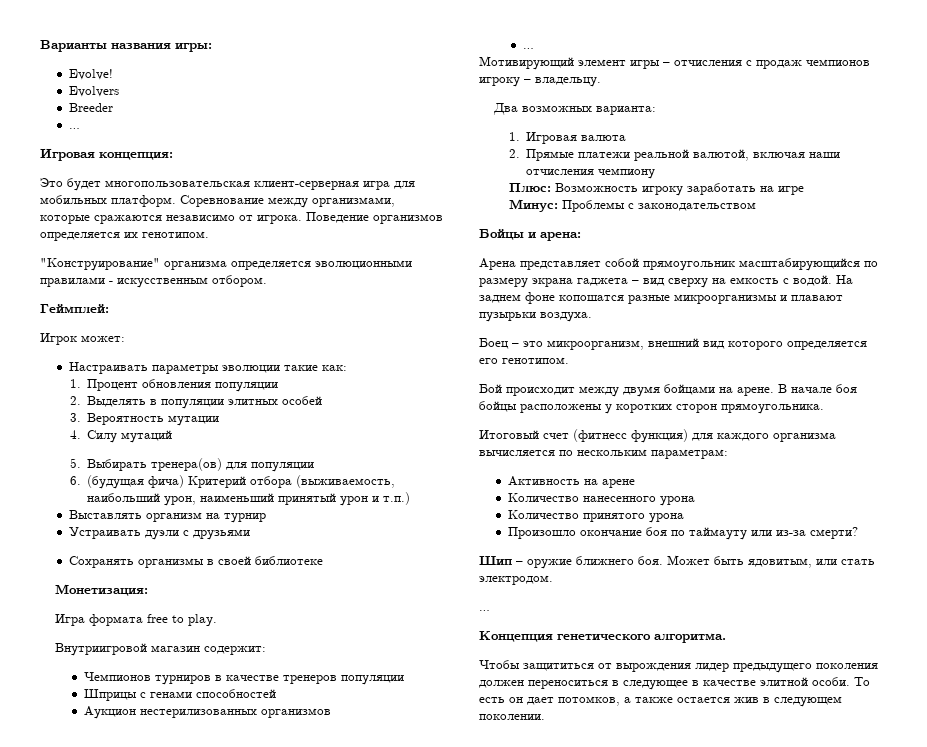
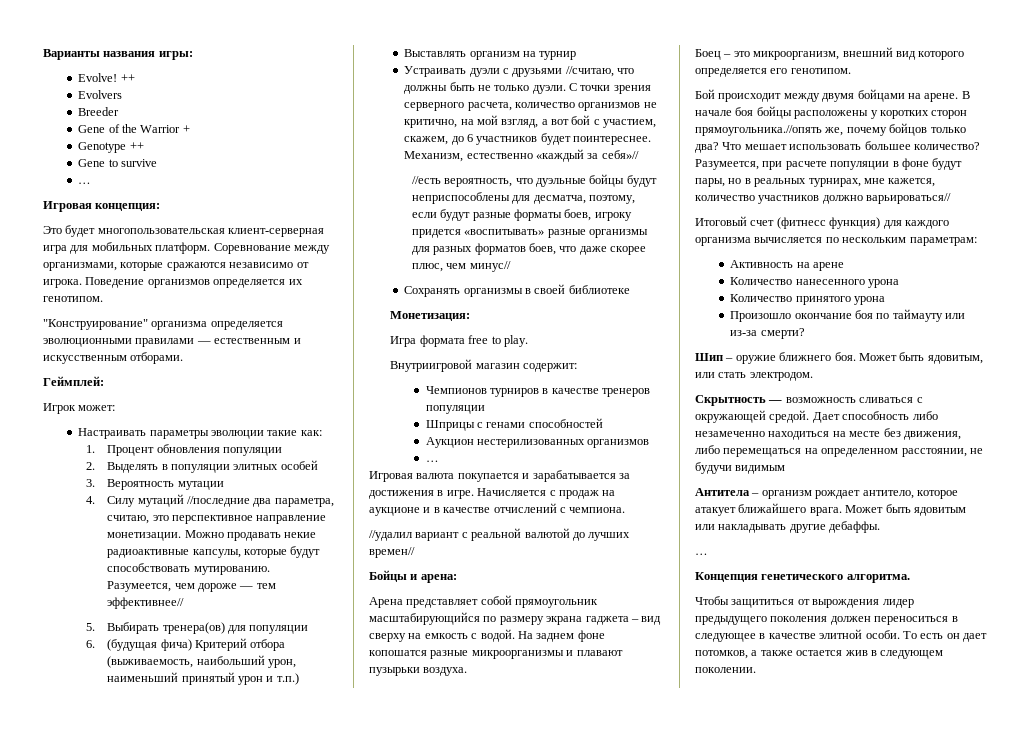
(114, 74) none -> [120,74,135,82] ++
(114, 107) none -> [78,124,190,133] [78,142,144,153] [78,159,157,167] // Gene of the Warrior + // Genotype ++ // Gene to survive
[109,275,267,288] - искусственным отбором. -> [196,338,301,344] [43,352,184,364] — естественным и искусственным отборами.
(173, 436) none -> [186,496,334,507] [107,515,327,524] [107,530,317,541] [107,546,321,558] [107,563,270,575] [107,581,276,592] [107,597,185,609] //последние два параметра, считаю, это перспективное направление монетизации. Можно продавать некие радиоактивные капсулы, которые будут способствовать мутированию. Разумеется, чем дороже — тем эффективнее//
(251, 534) none -> [565,66,635,77] [404,82,651,94] [404,102,657,111] [404,115,657,128] [404,133,652,145] [404,149,639,162] [411,174,657,187] [411,192,635,204] [411,209,632,221] [411,229,648,238] [411,243,647,255] [411,261,511,272] //считаю, что должны быть не только дуэли. С точки зрения серверного расчета, количество организмов не критично, на мой взгляд, а вот бой с участием, скажем, до 6 участников будет поинтереснее. Механизм, естественно «каждый за себя»// // //есть вероятность, что дуэльные бойцы будут неприспособлены для десматча, поэтому, если будут разные форматы боев, игроку придется «воспитывать» разные организмы для разных форматов боев, что даже скорее плюс, чем минус//
[479,56,870,70] [479,77,601,87] [492,103,656,115] [508,132,627,144] [508,149,841,161] [526,168,656,179] [508,183,804,196] [508,199,756,212] Мотивирующий элемент игры – отчисления с продаж чемпионов игроку – владельцу. // Два возможных варианта: // 1. Игровая валюта // 2. Прямые платежи реальной валютой, включая наши отчисления чемпиону // Плюс: Возможность игроку заработать на игре // Минус: Проблемы с законодательством -> [369,470,630,482] [369,488,616,499] [369,503,626,516] [369,528,631,541] [369,547,415,558] Игровая валюта покупается и зарабатывается за достижения в игре. Начисляется с продаж на аукционе и в качестве отчислений с чемпиона. // //удалил вариант с реальной валютой до лучших времен//
[721,403,824,414] прямоугольника. -> [695,123,966,136] [695,141,980,153] [695,158,963,170] [695,178,936,187] [695,193,952,204] прямоугольника.//опять же, почему бойцов только два? Что мешает использовать большее количество? Разумеется, при расчете популяции в фоне будут пары, но в реальных турнирах, мне кажется, количество участников должно варьироваться//
(553, 580) none -> [695,395,923,406] [695,410,938,423] [695,428,961,440] [695,445,983,457] [695,462,786,474] [695,488,958,499] [695,503,966,516] [695,521,881,533] // Скрытность — возможность сливаться с окружающей средой. Дает способность либо незамеченно находиться на месте без движения, либо перемещаться на определенном расстоянии, не будучи видимым // Антитела – организм рождает антитело, которое атакует ближайшего врага. Может быть ядовитым или накладывать другие дебаффы.

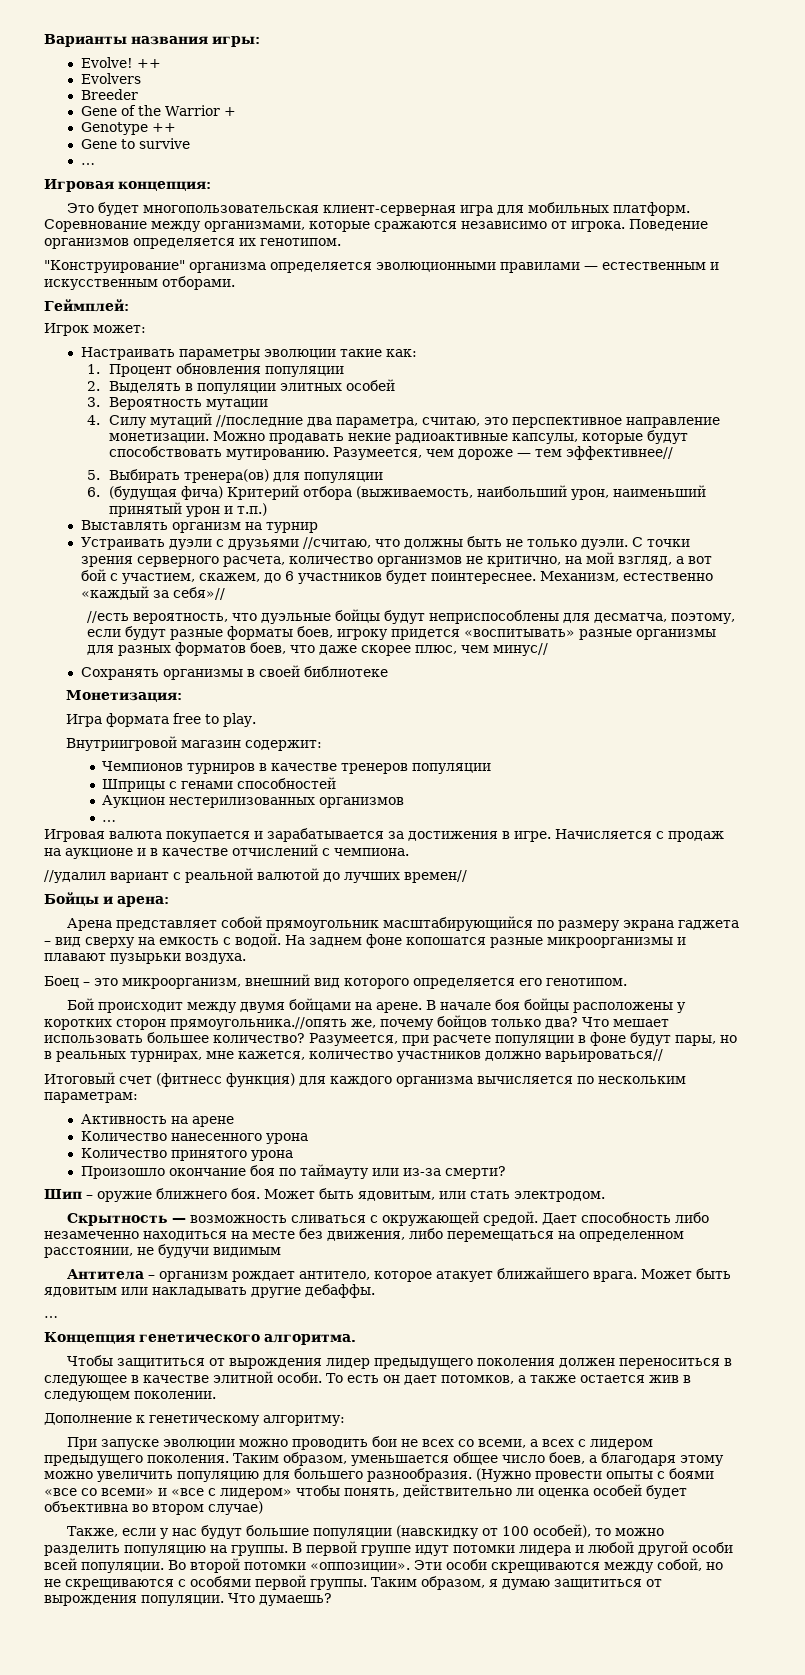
(756, 670) none -> [44,1413,345,1426] [66,1436,653,1450] [44,1452,724,1466] [44,1468,714,1482] [44,1484,687,1499] [44,1501,263,1515] [66,1524,664,1539] [44,1541,733,1556] [44,1558,723,1573] [44,1575,662,1590] [44,1593,332,1606] // Дополнение к генетическому алгоритму: // При запуске эволюции можно проводить бои не всех со всеми, а всех с лидером предыдущего поколения. Таким образом, уменьшается общее число боев, а благодаря этому можно увеличить популяцию для большего разнообразия. (Нужно провести опыты с боями «все со всеми» и «все с лидером» чтобы понять, действительно ли оценка особей будет объективна во втором случае) // Также, если у нас будут большие популяции (навскидку от 100 особей), то можно разделить популяцию на группы. В первой группе идут потомки лидера и любой другой особи всей популяции. Во второй потомки «оппозиции». Эти особи скрещиваются между собой, но не скрещиваются с особями первой группы. Таким образом, я думаю защититься от вырождения популяции. Что думаешь?

